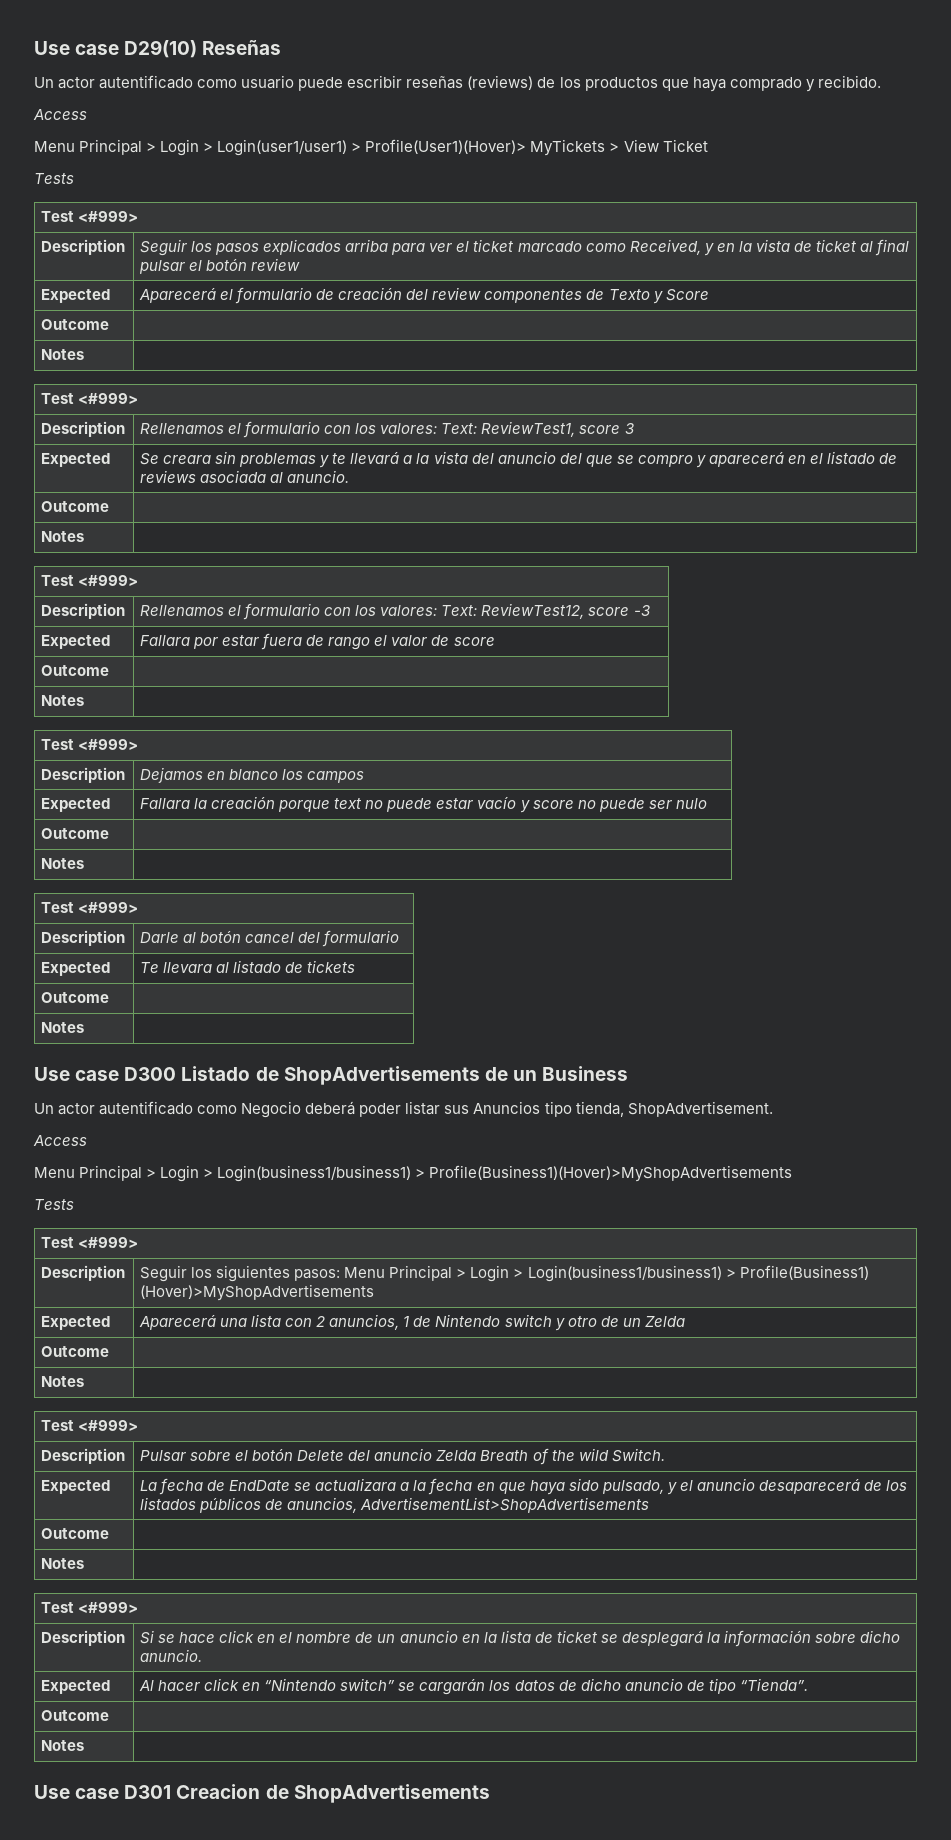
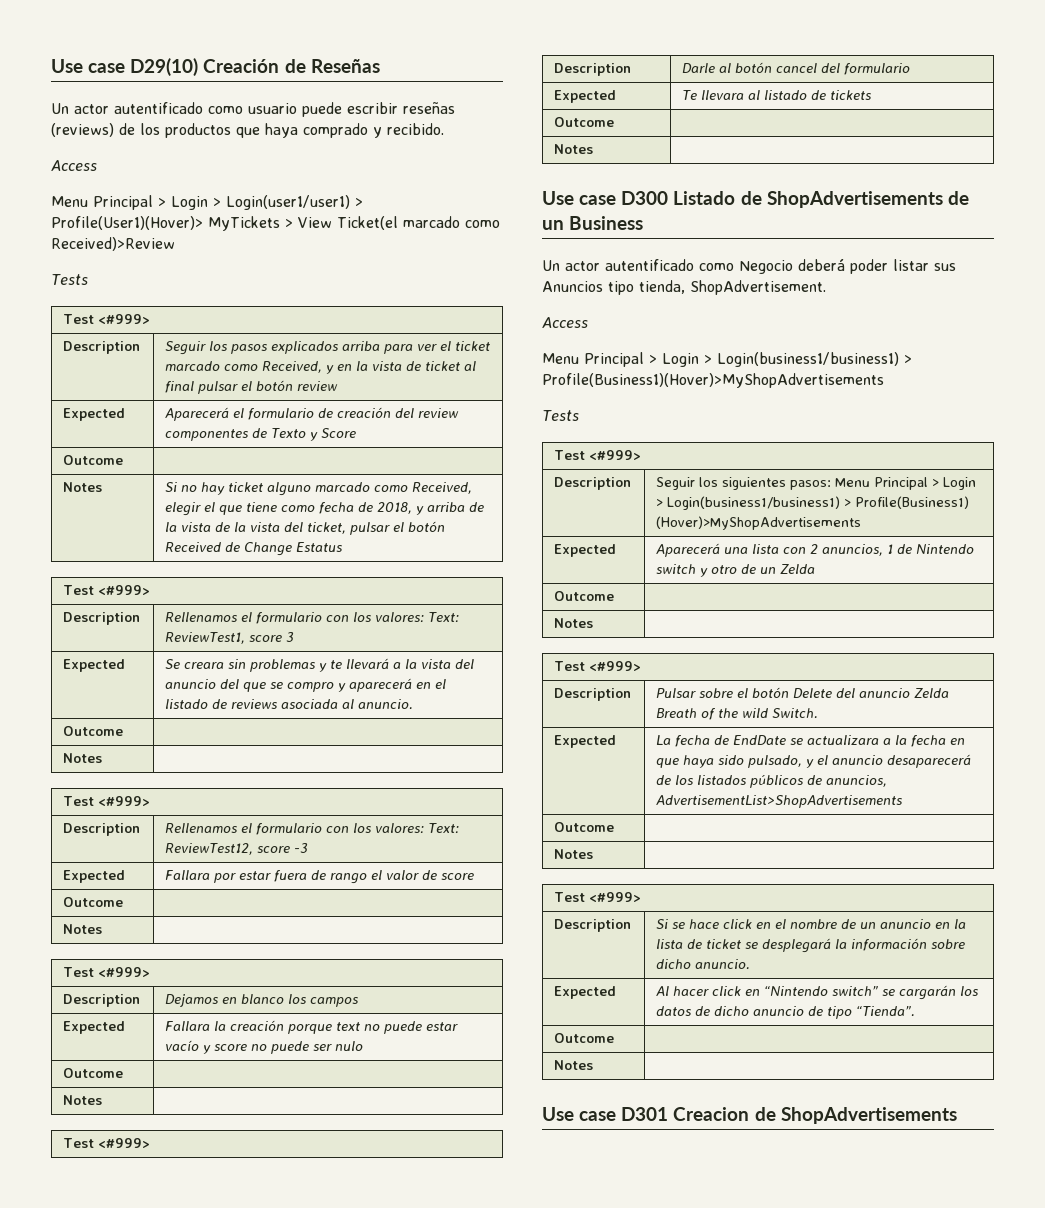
(198, 49) none -> [203,59,306,73] Creación de
[662,139,708,152] Ticket -> [337,216,500,230] [51,237,175,251] Ticket(el marcado como Received)>Review
(85, 354) none -> [165,482,473,496] [165,502,485,516] [165,521,446,535] [165,542,343,556] Si no hay ticket alguno marcado como Received, elegir el que tiene como fecha de 2018, y arriba de la vista de la vista del ticket, pulsar el botón Received de Change Estatus

